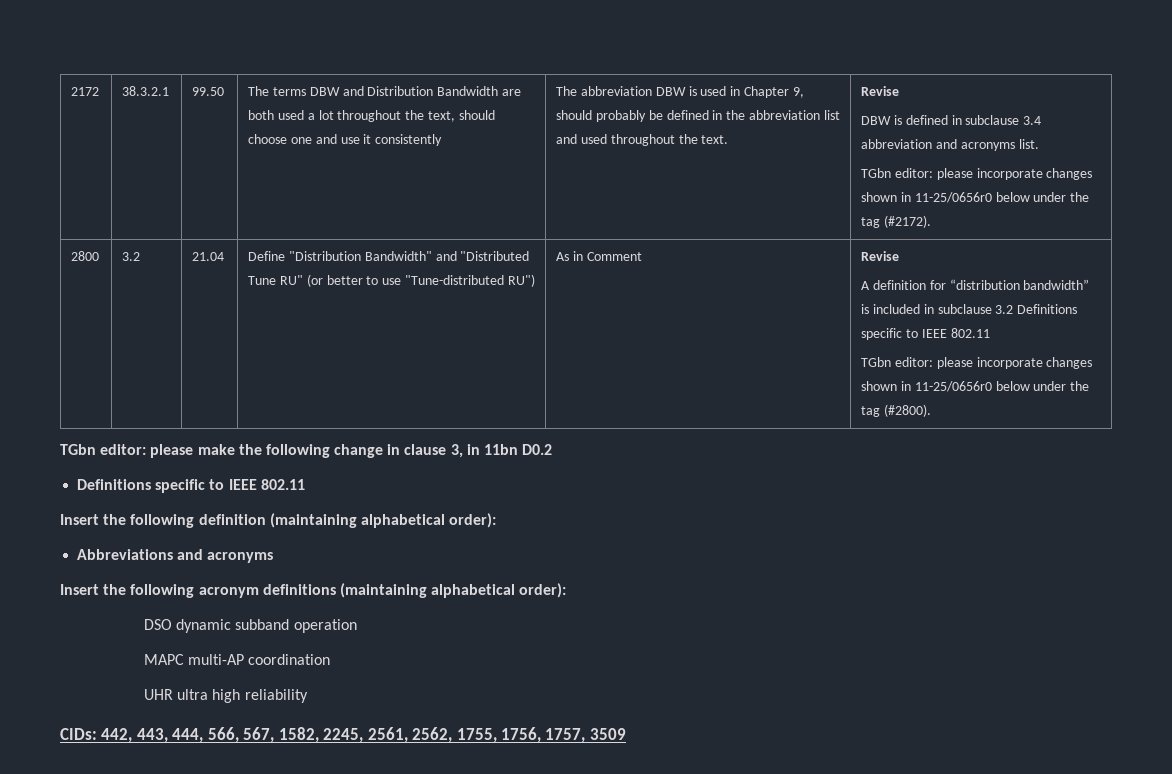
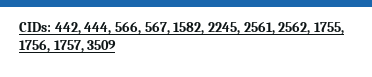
[71,87,100,96] [122,86,170,96] [192,87,225,96] [248,86,521,96] [248,110,495,122] [248,134,443,146] [556,86,804,98] [556,110,840,122] [556,134,729,146] [861,86,900,96] [861,115,1042,125] [861,139,1039,151] [861,168,1093,180] [861,192,1090,203] [861,215,931,228] [71,251,100,261] [122,252,141,261] [192,252,225,261] [248,251,530,261] [248,274,535,287] [556,251,642,261] [861,251,900,261] [861,279,1090,290] [861,304,1078,314] [861,328,990,340] [861,357,1093,369] [861,381,1090,392] [861,404,931,417] [60,444,553,458] [77,479,305,493] [60,513,497,528] [77,549,274,563] [60,583,567,598] [144,619,357,633] [144,654,331,665] [144,689,308,703] 2172 | 38.3.2.1 | 99.50 | The terms DBW and Distribution Bandwidth are both used a lot throughout the text, should choose one and use it consistently | The abbreviation DBW is used in Chapter 9, should probably be defined in the abbreviation list and used throughout the text. | Revise // DBW is defined in subclause 3.4 abbreviation and acronyms list. // TGbn editor: please incorporate changes shown in 11-25/0656r0 below under the tag (#2172). // 2800 | 3.2 | 21.04 | Define "Distribution Bandwidth" and "Distributed Tune RU" (or better to use "Tune-distributed RU") | As in Comment | Revise // A definition for “distribution bandwidth” is included in subclause 3.2 Definitions specific to IEEE 802.11 // TGbn editor: please incorporate changes shown in 11-25/0656r0 below under the tag (#2800). // TGbn editor: please make the following change in clause 3, in 11bn D0.2 // Definitions specific to IEEE 802.11 // Insert the following definition (maintaining alphabetical order): // Abbreviations and acronyms // Insert the following acronym definitions (maintaining alphabetical order): // DSO dynamic subband operation // MAPC multi-AP coordination // UHR ultra high reliability // -> (19, 27) none
[136,728,168,743] 443, -> (81, 28) none

